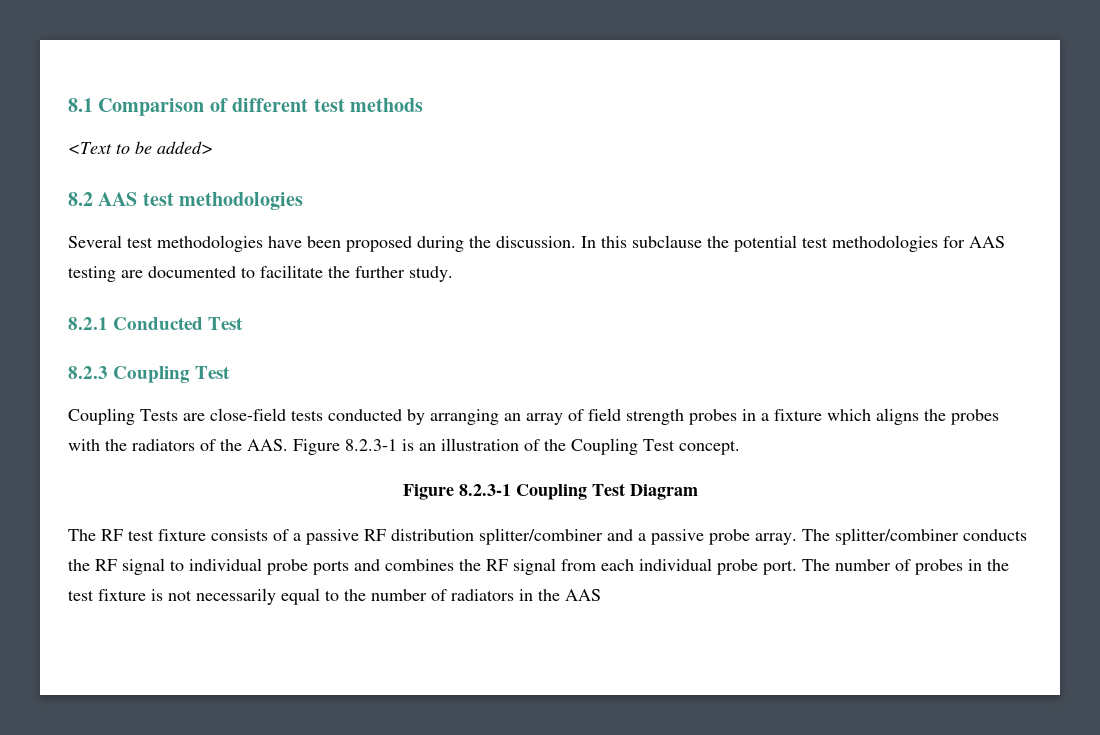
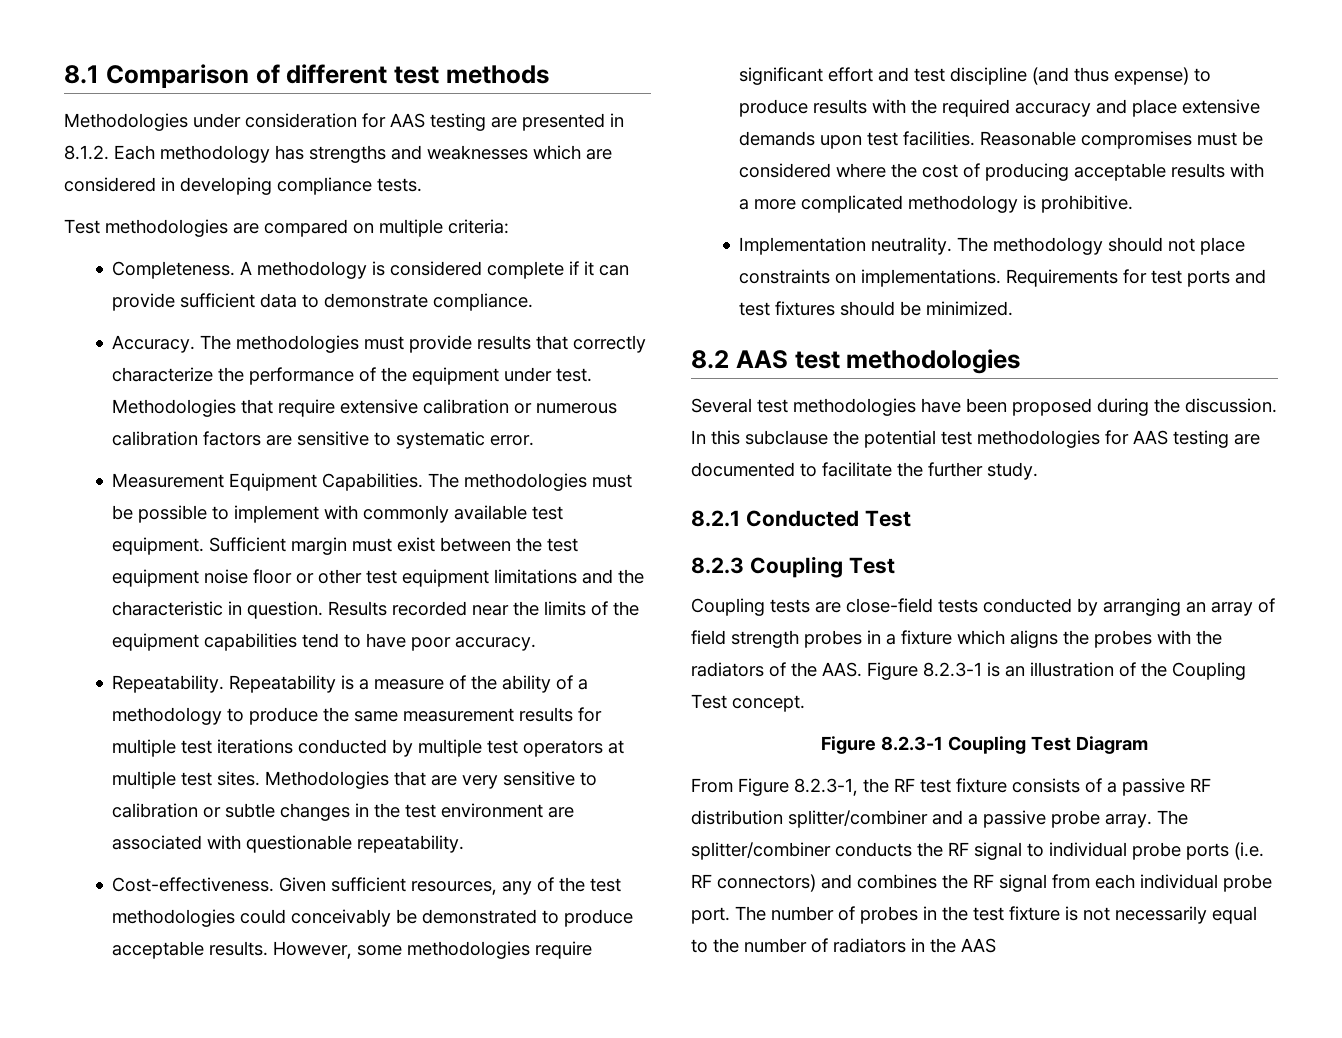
[68,141,213,154] <Text to be added> -> [64,113,624,131] [64,145,612,163] [64,177,422,195] [64,219,509,237] [112,261,630,279] [112,293,534,311] [112,335,647,353] [112,367,593,385] [112,399,618,417] [112,431,535,449] [112,473,633,491] [112,505,564,523] [112,537,579,555] [112,569,645,587] [112,601,640,619] [112,633,537,651] [112,675,589,693] [112,707,603,725] [112,739,625,757] [112,771,598,789] [112,803,575,821] [112,835,465,853] [112,877,622,895] [112,909,634,927] [112,941,593,959] [739,67,1212,85] [739,99,1261,117] [739,131,1264,149] [739,163,1265,181] [739,195,1134,213] [739,237,1246,255] [739,269,1267,287] [739,301,1014,316] Methodologies under consideration for AAS testing are presented in 8.1.2. Each methodology has strengths and weaknesses which are considered in developing compliance tests. // Test methodologies are compared on multiple criteria: // Completeness. A methodology is considered complete if it can provide sufficient data to demonstrate compliance. // Accuracy. The methodologies must provide results that correctly characterize the performance of the equipment under test. Methodologies that require extensive calibration or numerous calibration factors are sensitive to systematic error. // Measurement Equipment Capabilities. The methodologies must be possible to implement with commonly available test equipment. Sufficient margin must exist between the test equipment noise floor or other test equipment limitations and the characteristic in question. Results recorded near the limits of the equipment capabilities tend to have poor accuracy. // Repeatability. Repeatability is a measure of the ability of a methodology to produce the same measurement results for multiple test iterations conducted by multiple test operators at multiple test sites. Methodologies that are very sensitive to calibration or subtle changes in the test environment are associated with questionable repeatability. // Cost-effectiveness. Given sufficient resources, any of the test methodologies could conceivably be demonstrated to produce acceptable results. However, some methodologies require significant effort and test discipline (and thus expense) to produce results with the required accuracy and place extensive demands upon test facilities. Reasonable compromises must be considered where the cost of producing acceptable results with a more complicated methodology is prohibitive. // Implementation neutrality. The methodology should not place constraints on implementations. Requirements for test ports and test fixtures should be minimized.
[140,409,178,421] Tests -> [770,599,810,613] tests
[68,529,96,541] The -> [691,778,889,796] From Figure 8.2.3-1, the
(349, 567) none -> [1234,842,1264,860] [691,874,816,892] (i.e. RF connectors)

